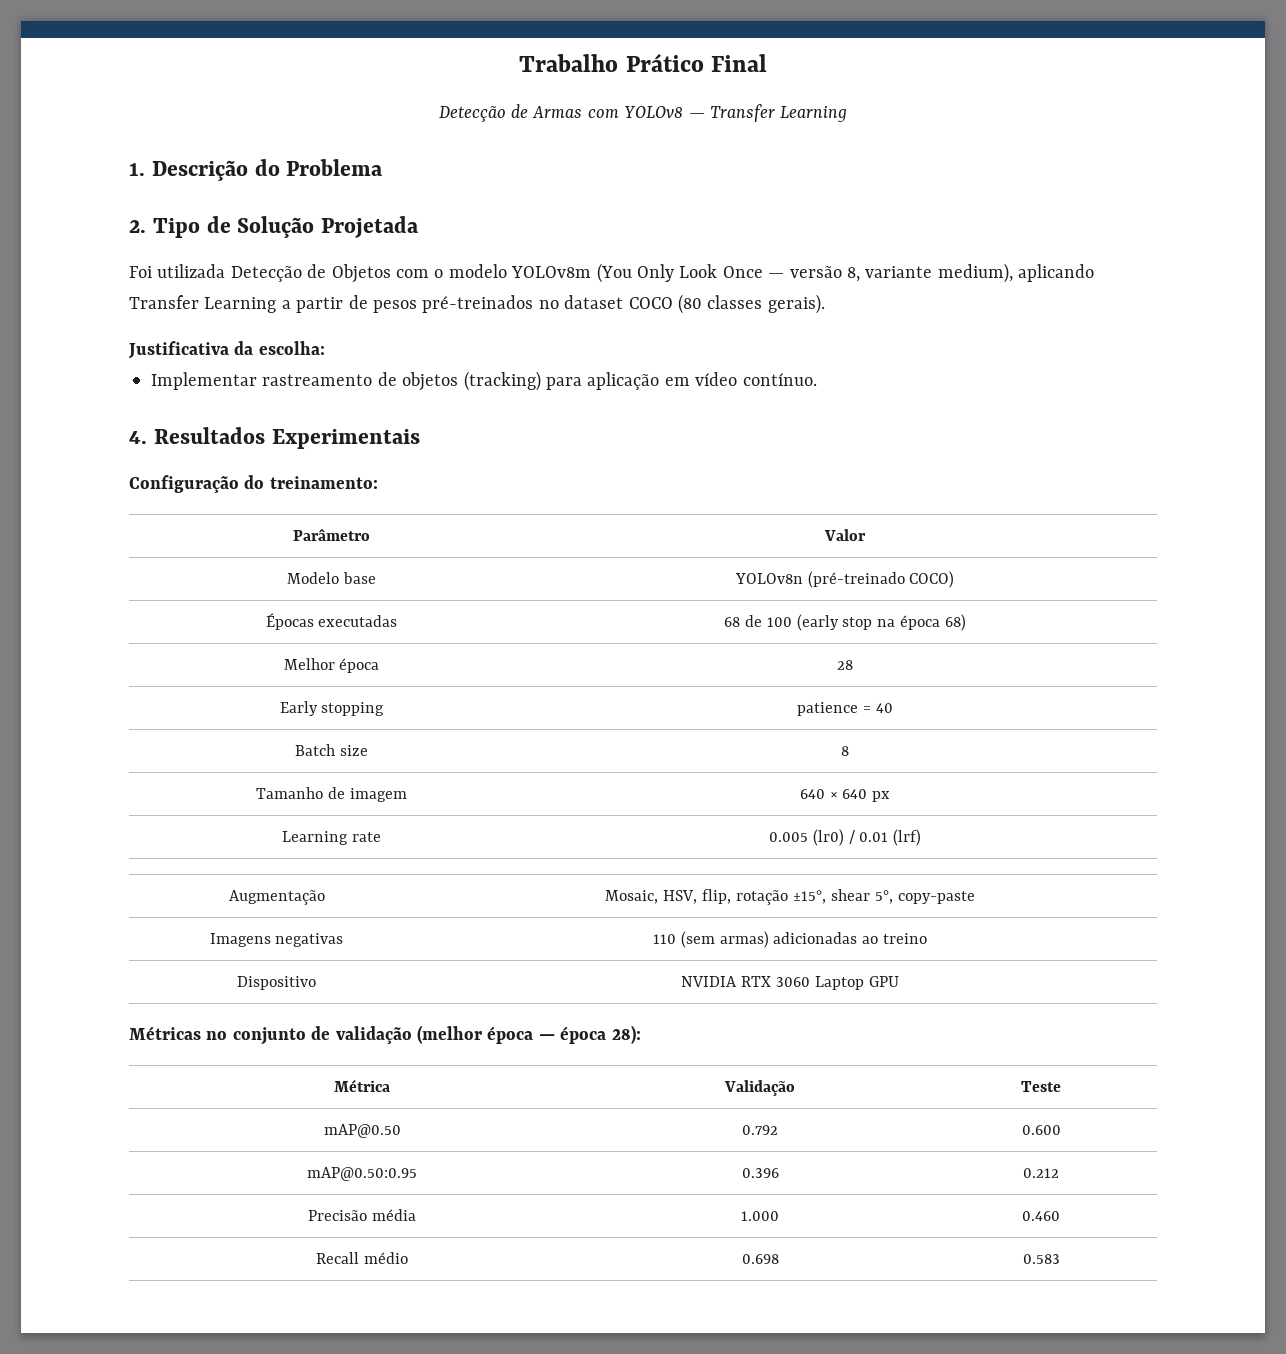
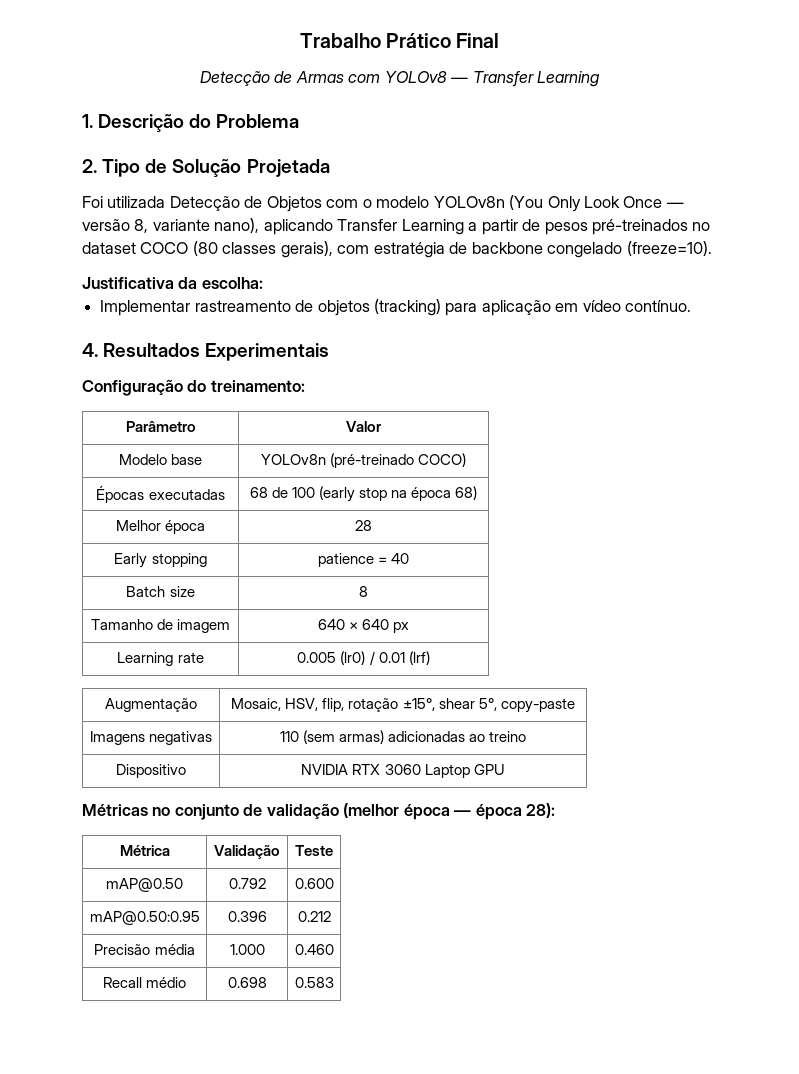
[511,266,592,278] YOLOv8m -> [433,196,505,208] YOLOv8n
[937,263,1013,283] medium), -> [214,218,260,233] nano),
[767,294,825,314] gerais). -> [280,241,712,258] gerais), com estratégia de backbone congelado (freeze=10).

